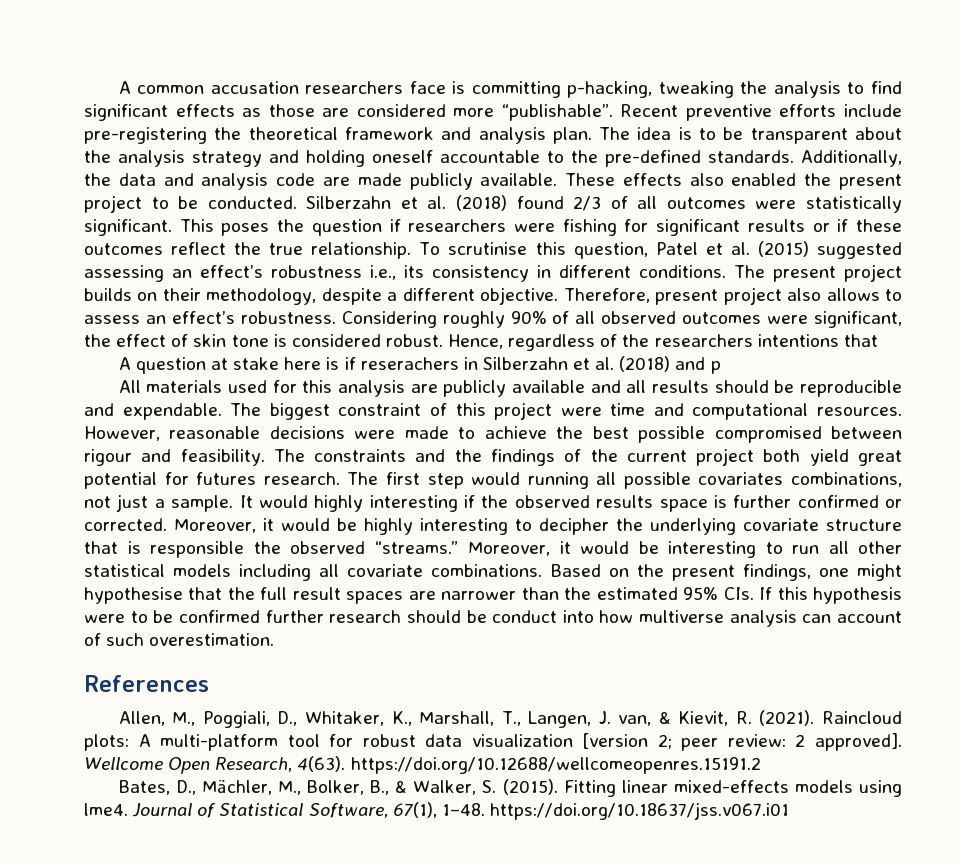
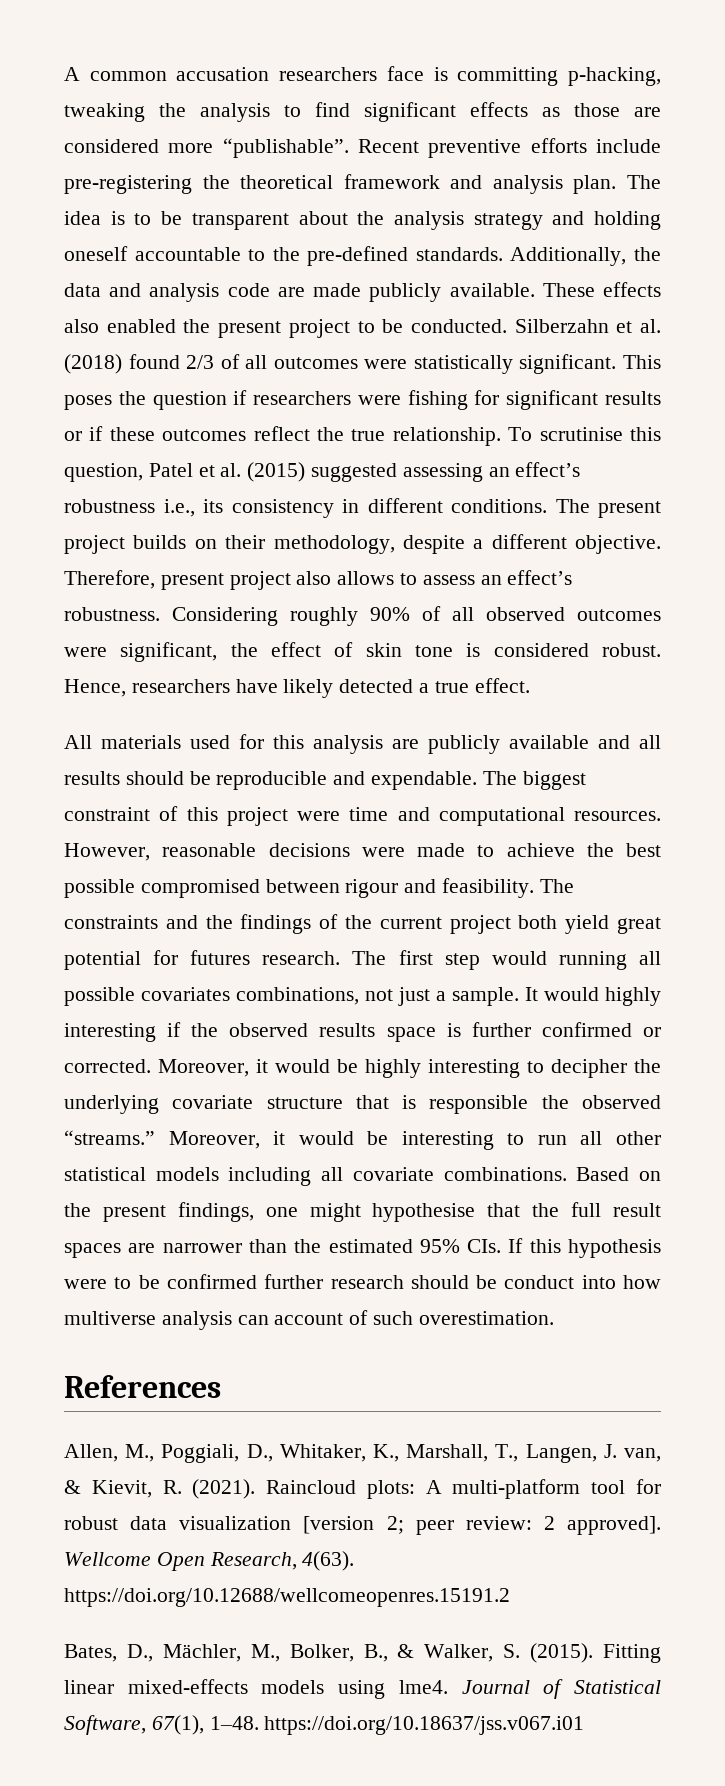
[508,334,878,351] [118,356,721,374] regardless of the researchers intentions that // A question at stake here is if reserachers in Silberzahn et al. (2018) and p -> [131,678,530,698] researchers have likely detected a true effect.

